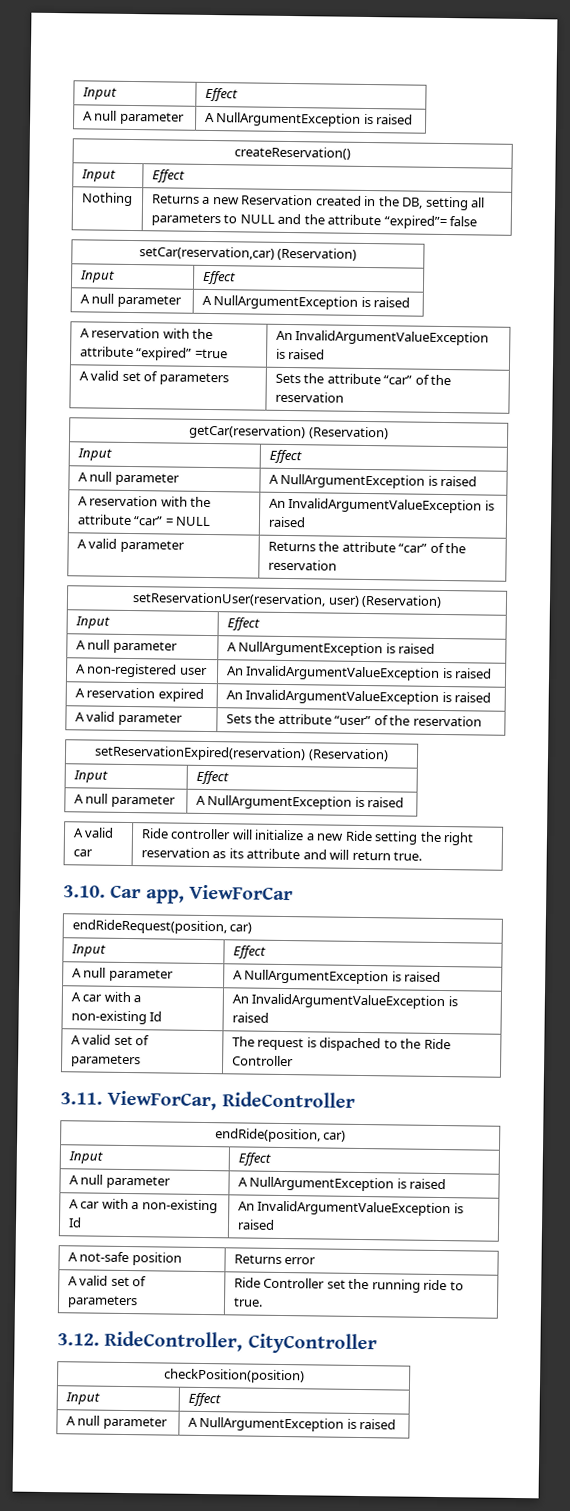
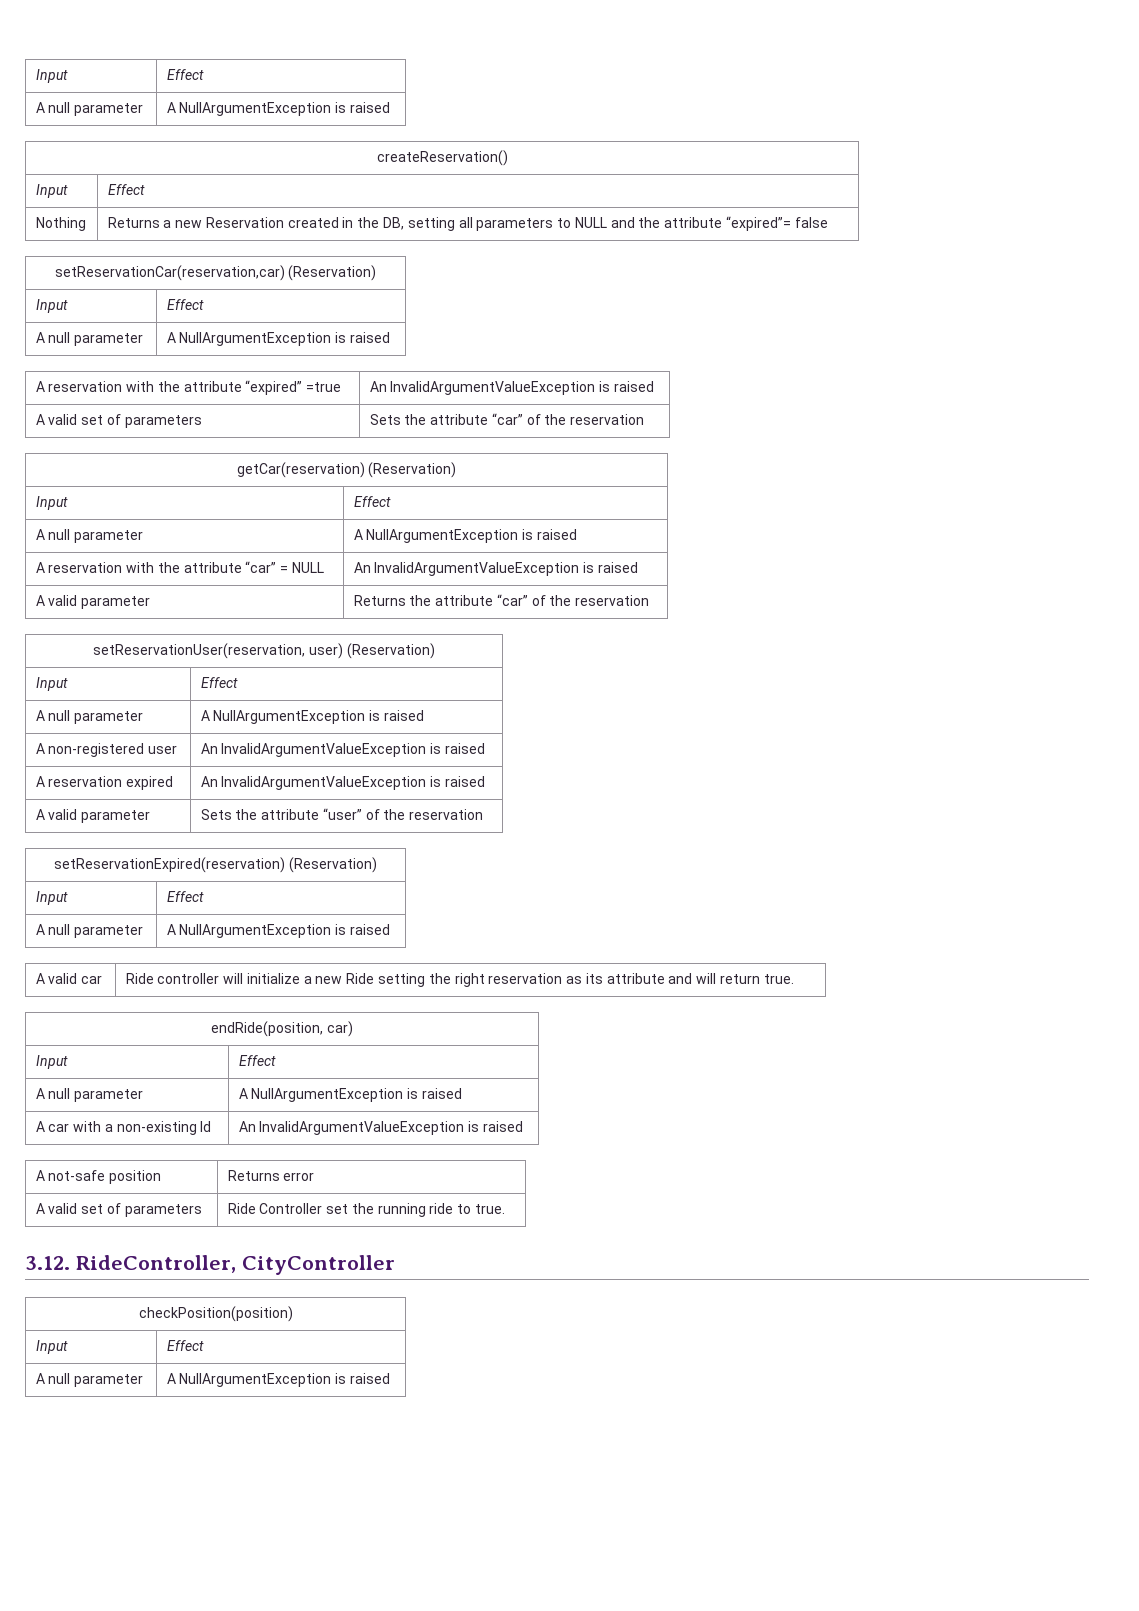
[138,246,275,260] setCar(reservation,car) -> [54,265,285,281] setReservationCar(reservation,car)
[63,884,293,904] [71,919,253,935] [70,944,106,957] [232,945,266,959] [71,967,174,982] [232,969,442,985] [70,991,142,1003] [70,1010,163,1025] [231,993,458,1010] [231,1012,269,1023] [70,1034,151,1046] [70,1054,141,1068] [231,1036,451,1052] [231,1055,294,1067] [60,1090,355,1111] // 3.10. Car app, ViewForCar // endRideRequest(position, car) // Input | Effect // A null parameter | A NullArgumentException is raised // A car with a non-existing Id | An InvalidArgumentValueException is raised // A valid set of parameters | The request is dispached to the Ride Controller // 3.11. ViewForCar, RideController -> (794, 979) none

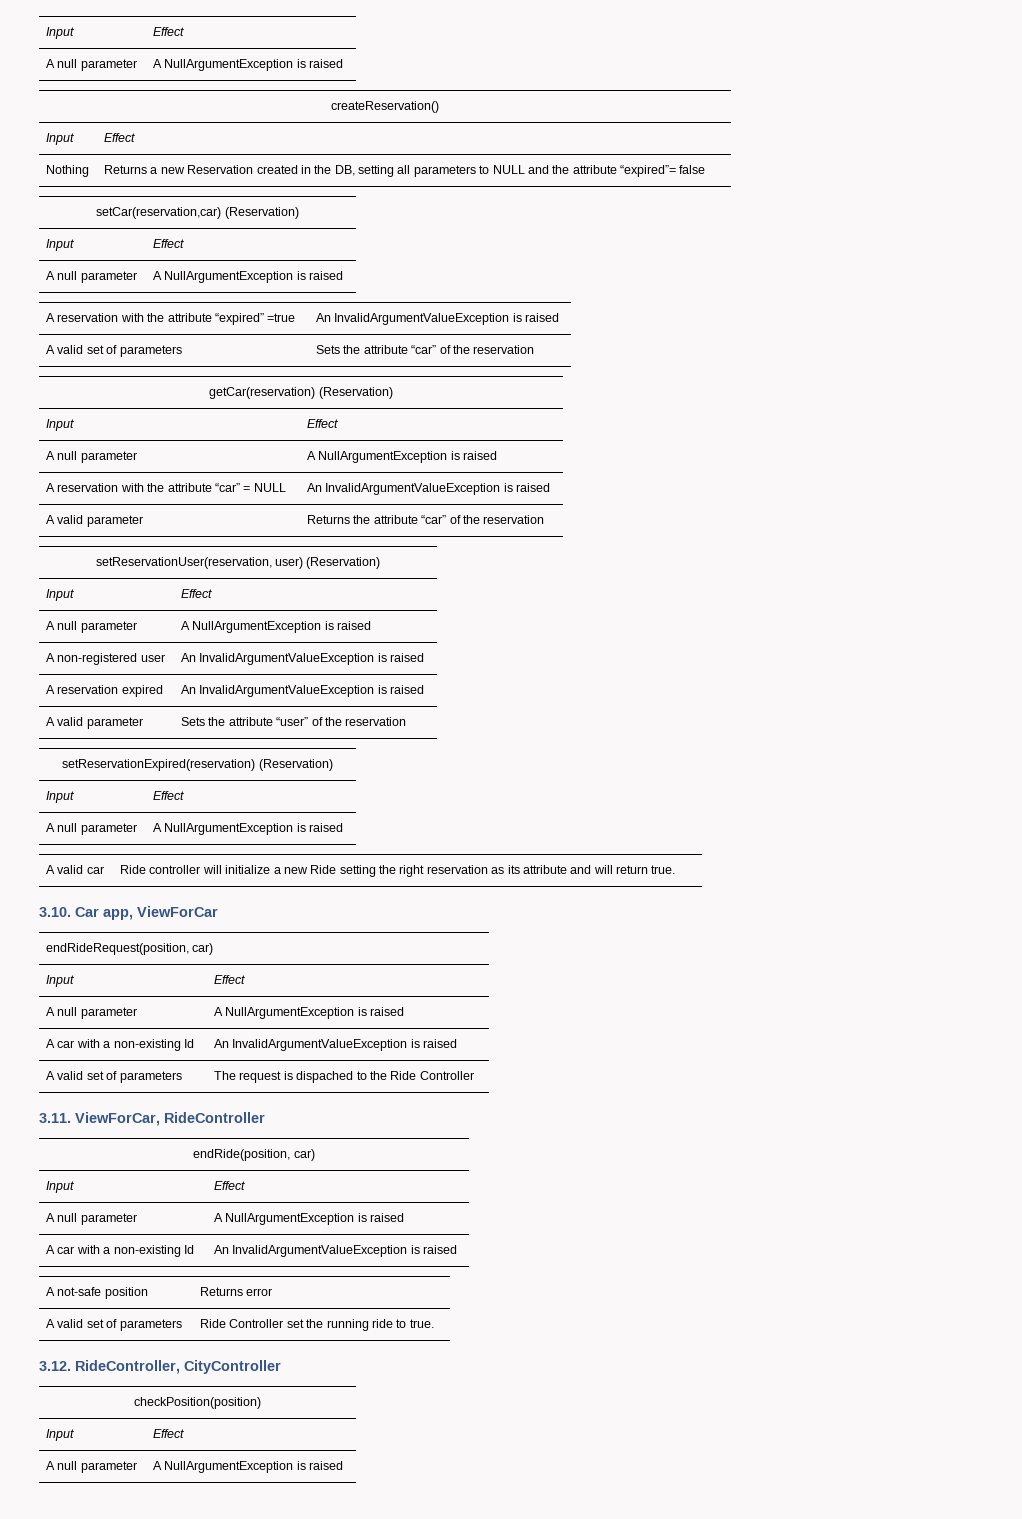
[54,265,285,281] setReservationCar(reservation,car) -> [96,207,222,219] setCar(reservation,car)
(794, 979) none -> [39,906,218,920] [46,943,214,955] [46,975,75,987] [214,975,246,984] [46,1007,137,1019] [214,1007,405,1019] [46,1039,194,1051] [214,1039,458,1051] [46,1071,182,1083] [214,1071,474,1083] [39,1112,265,1126] // 3.10. Car app, ViewForCar // endRideRequest(position, car) // Input | Effect // A null parameter | A NullArgumentException is raised // A car with a non-existing Id | An InvalidArgumentValueException is raised // A valid set of parameters | The request is dispached to the Ride Controller // 3.11. ViewForCar, RideController

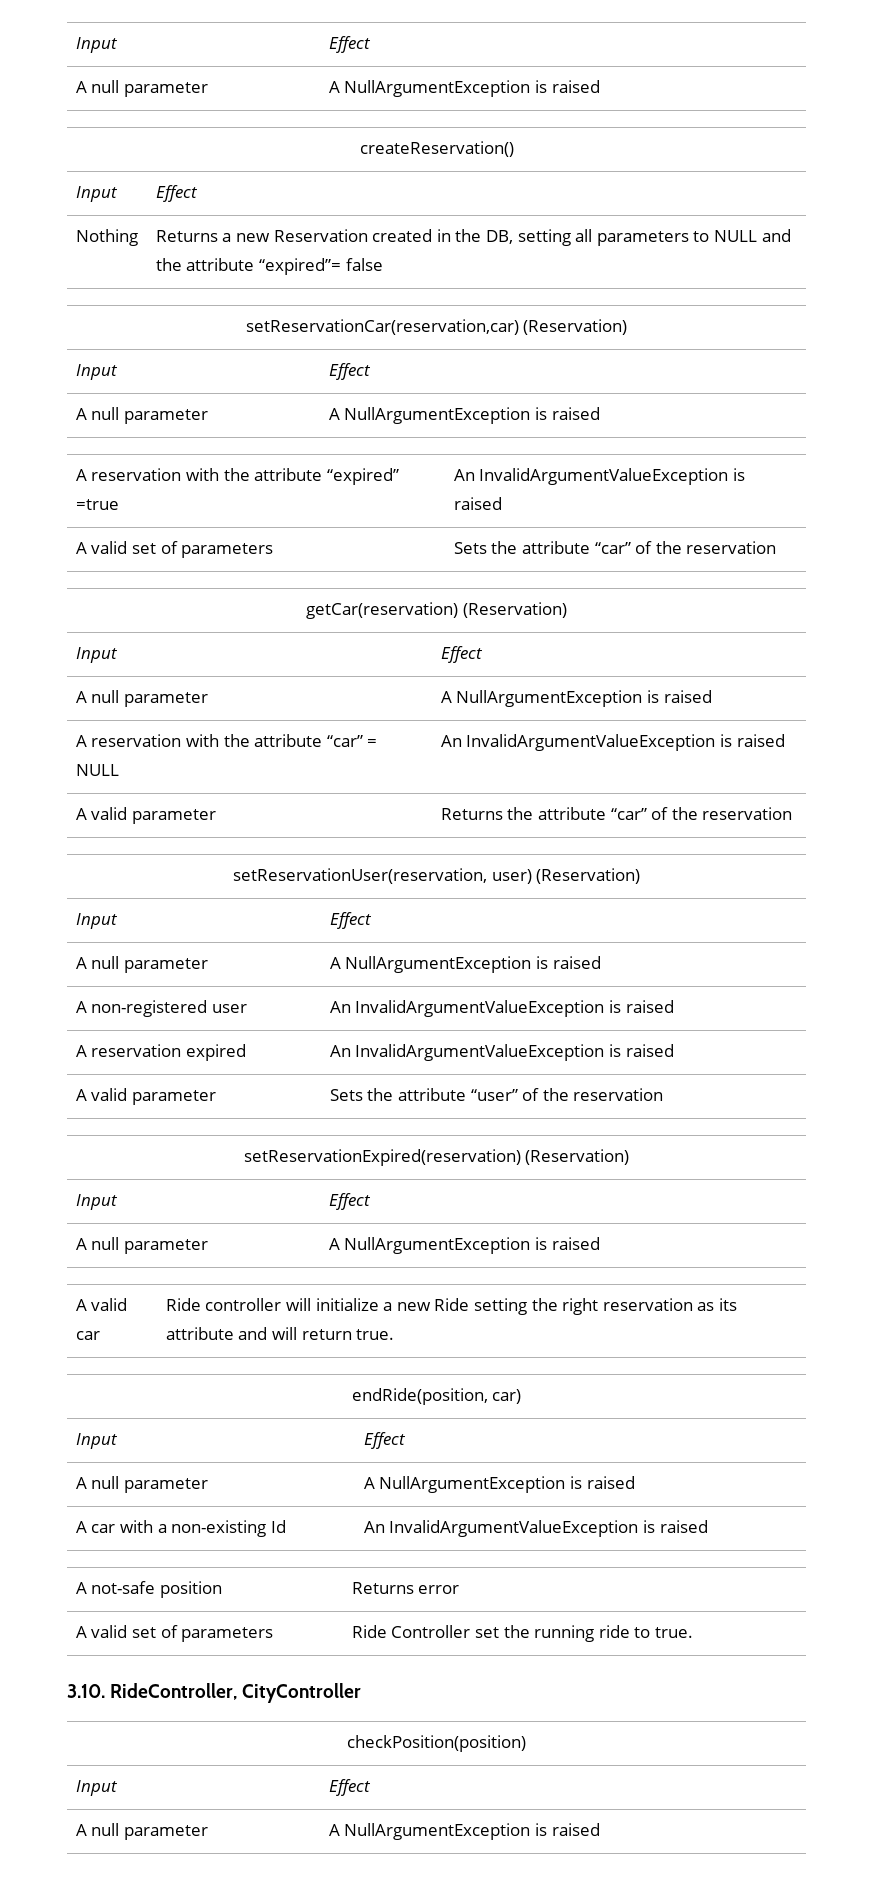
[96,207,222,219] setCar(reservation,car) -> [245,319,519,335] setReservationCar(reservation,car)
[39,906,218,920] [46,943,214,955] [46,975,75,987] [214,975,246,984] [46,1007,137,1019] [214,1007,405,1019] [46,1039,194,1051] [214,1039,458,1051] [46,1071,182,1083] [214,1071,474,1083] [39,1112,265,1126] // 3.10. Car app, ViewForCar // endRideRequest(position, car) // Input | Effect // A null parameter | A NullArgumentException is raised // A car with a non-existing Id | An InvalidArgumentValueException is raised // A valid set of parameters | The request is dispached to the Ride Controller // 3.11. ViewForCar, RideController -> (395, 1334) none
[39,1361,71,1371] 3.12. -> [67,1684,105,1698] 3.10.

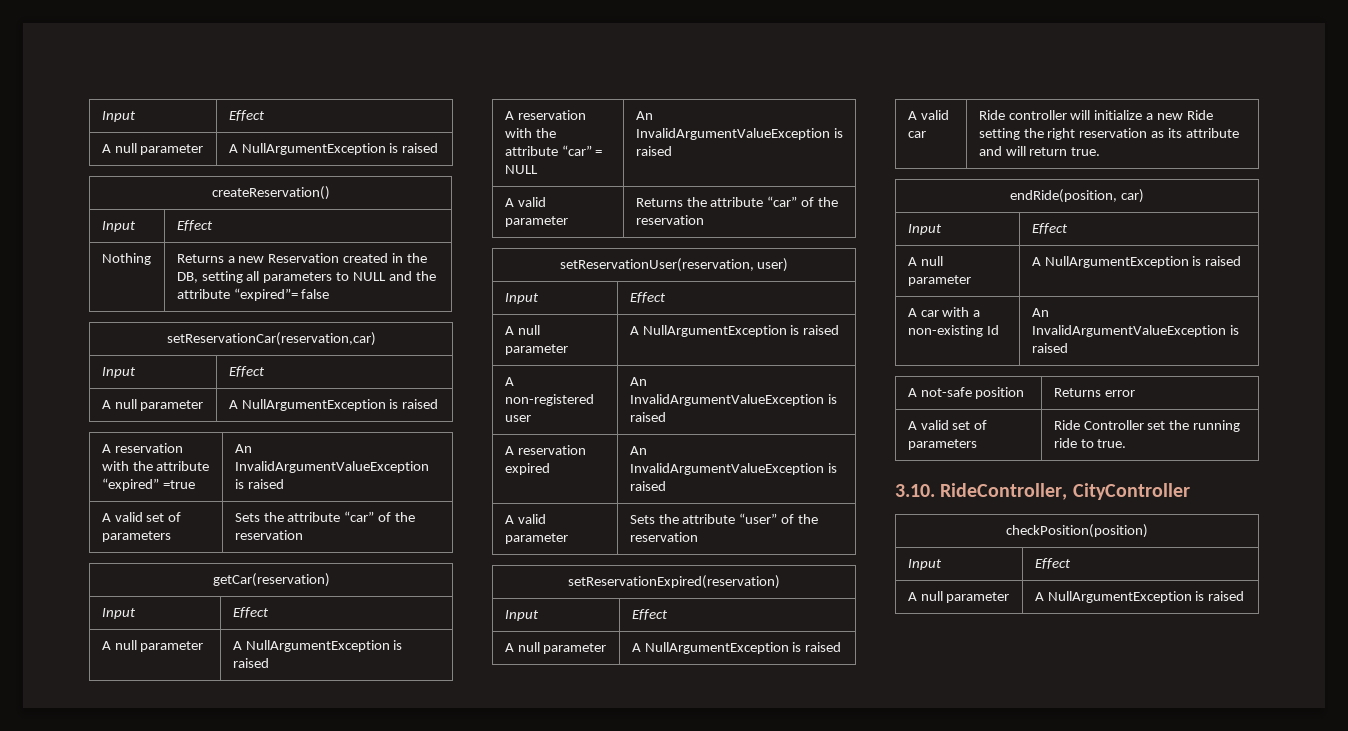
[523,319,628,335] (Reservation) -> (376, 339) none
[462,602,567,618] (Reservation) -> (330, 580) none
[536,868,641,884] (Reservation) -> (789, 265) none
[525,1149,630,1165] (Reservation) -> (780, 582) none

